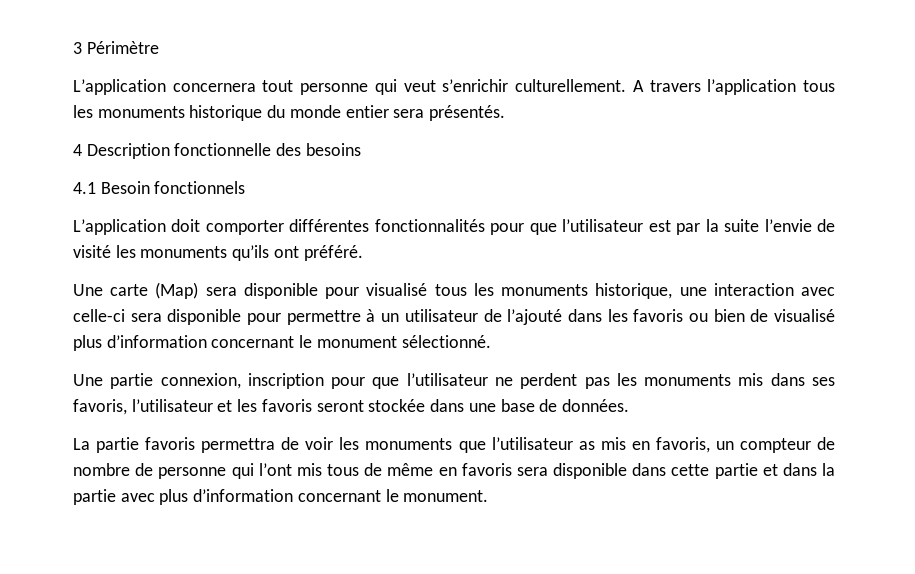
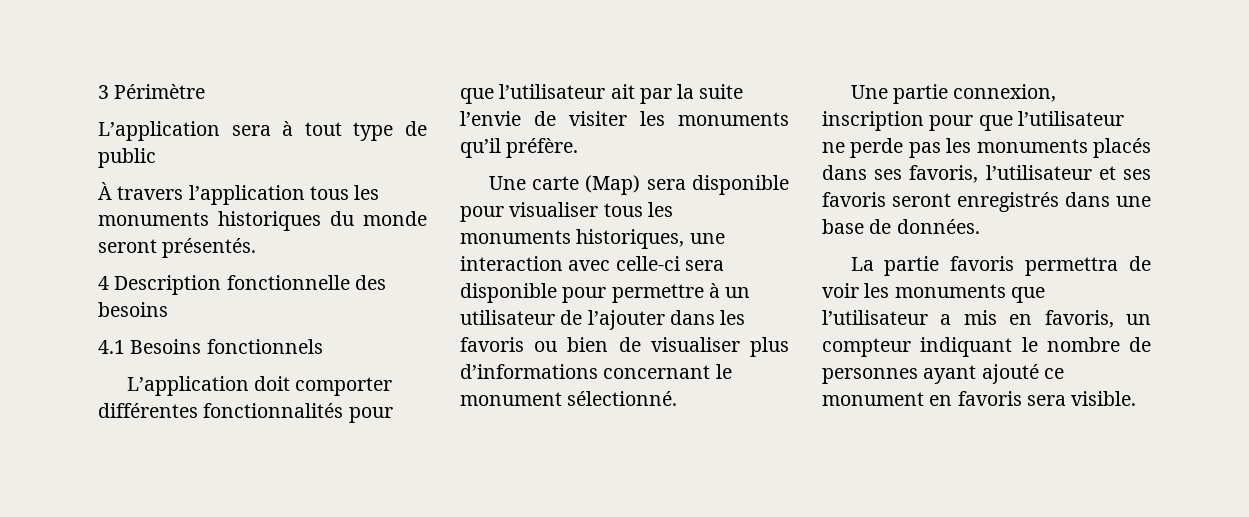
[172,79,644,95] concernera tout personne qui veut s’enrichir culturellement. A -> [231,121,427,141] [98,148,156,168] [98,182,112,200] sera à tout type de public // À
[189,105,263,121] historique -> [218,211,321,231] historiques
[345,105,425,118] entier sera -> [98,239,157,253] seront
[100,181,150,194] Besoin -> [130,339,202,354] Besoins
[648,220,671,232] est -> [610,84,635,99] ait
[73,245,363,261] visité les monuments qu’ils ont préféré. -> [569,111,789,126] [460,138,579,158] visiter les monuments qu’il préfère.
[366,283,673,299] visualisé tous les monuments historique, -> [509,202,673,217] [460,229,685,249] visualiser tous les monuments historiques,
[507,309,563,325] l’ajouté -> [587,310,665,330] l’ajouter
[774,309,835,322] [73,335,207,351] visualisé plus d’information -> [650,337,789,357] [460,364,598,379] visualiser plus d’informations
[520,373,578,389] perdent -> [850,138,904,158] perde
[738,373,764,386] mis -> [1093,138,1151,158] placés
[237,399,258,412] les -> [1123,169,1151,180] ses
[368,399,426,412] stockée -> [957,192,1059,212] enregistrés
[578,441,595,450] as -> [940,314,952,325] a
[817,437,835,450] [73,463,835,479] [73,489,489,505] de nombre de personne qui l’ont mis tous de même en favoris sera disponible dans cette partie et dans la partie avec plus d’information concernant le monument. -> [920,337,1151,357] [822,364,1064,384] [822,391,1137,406] indiquant le nombre de personnes ayant ajouté ce monument en favoris sera visible.

